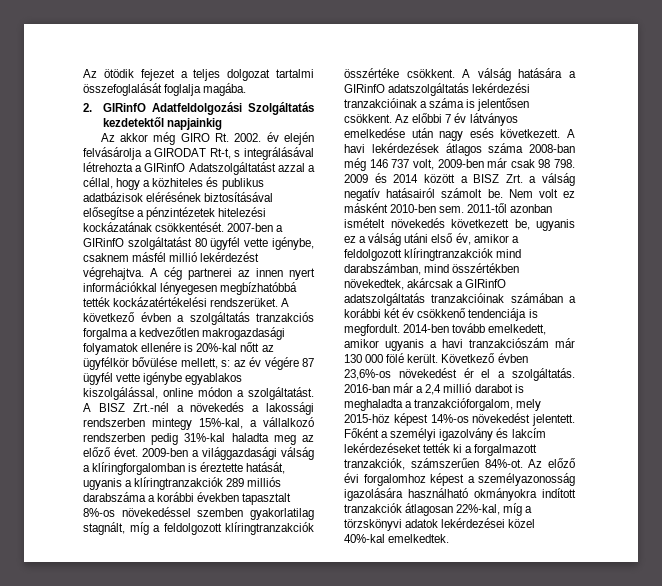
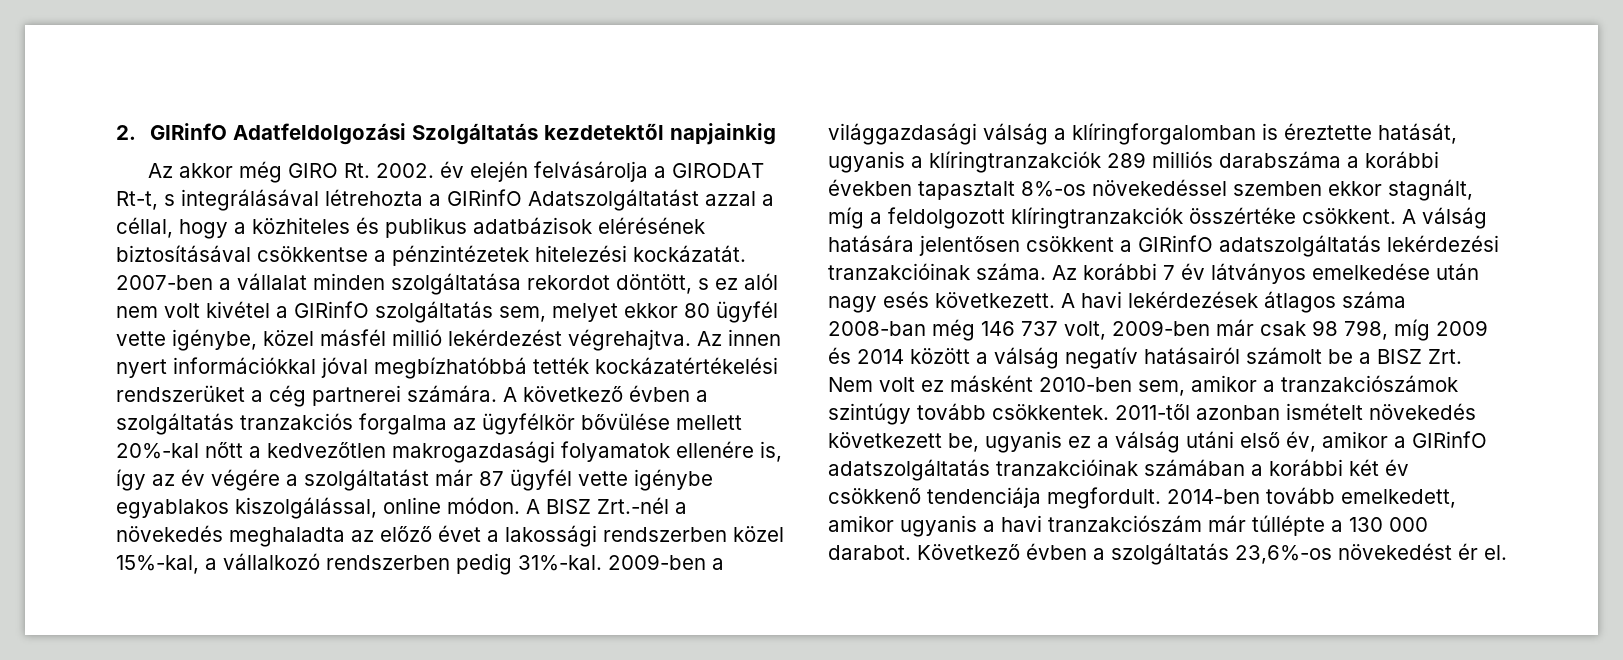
[83,69,314,81] [83,83,247,96] Az ötödik fejezet a teljes dolgozat tartalmi összefoglalását foglalja magába. // -> (116, 132) none
[83,207,134,220] elősegítse -> [257,246,368,262] csökkentse
[83,222,284,232] [83,237,192,250] kockázatának csökkentését. 2007-ben a GIRinfO szolgáltatást -> [633,245,746,262] [116,273,778,295] [116,301,678,323] kockázatát. 2007-ben a vállalat minden szolgáltatása rekordot döntött, s ez alól nem volt kivétel a GIRinfO szolgáltatás sem, melyet ekkor
[83,253,129,262] csaknem -> [263,330,314,346] közel
[150,267,250,280] A cég partnerei az -> [697,331,722,346] Az
[160,282,218,295] lényegesen -> [321,357,368,378] jóval
[210,298,279,307] rendszerüket. -> [116,385,497,407] rendszerüket a cég partnerei számára.
(128, 334) none -> [453,413,742,435] [116,442,243,459] az ügyfélkör bővülése mellett 20%-kal nőtt
[184,342,274,352] [83,357,299,370] is 20%-kal nőtt az ügyfélkör bővülése mellett, s: az év végére -> [760,441,782,462] [116,469,473,491] is, így az év végére a szolgáltatást már
[198,387,314,400] módon a szolgáltatást. -> [447,497,520,514] módon.
(245, 407) none -> [229,525,481,547] meghaladta az előző évet
[152,418,192,430] mintegy -> [733,526,784,542] közel
[184,433,314,445] [83,447,138,457] 31%-kal haladta meg az előző évet. -> [518,555,602,571] 31%-kal.
[250,508,314,520] gyakorlatilag -> [1328,181,1382,196] ekkor
(563, 73) none -> [919,235,1114,256] jelentősen csökkent
[420,98,530,111] [344,113,443,123] a száma is jelentősen csökkent. Az előbbi -> [976,263,1157,280] száma. Az korábbi
[554,159,575,168] 798. -> [1344,319,1430,341] 798, míg
[473,174,537,183] BISZ Zrt. a -> (988, 358) none
[487,189,503,198] be. -> [1328,349,1462,364] be a BISZ Zrt.
[439,206,465,213] sem. -> [1138,375,1458,396] [828,403,1109,425] sem, amikor a tranzakciószámok szintúgy tovább csökkentek.
[344,248,522,261] [344,263,520,275] [344,278,464,290] feldolgozott klíringtranzakciók mind darabszámban, mind összértékben növekedtek, akárcsak a -> (1406, 442) none
[528,309,538,318] is -> (1041, 497) none
[344,353,528,363] [344,368,575,381] [344,383,524,395] [344,398,542,411] [344,413,575,426] [344,428,546,441] [344,443,538,456] [344,458,575,470] [344,473,575,486] [344,488,576,501] [344,503,533,516] [344,518,536,531] [344,534,450,543] 130 000 fölé került. Következő évben 23,6%-os növekedést ér el a szolgáltatás. 2016-ban már a 2,4 millió darabot is meghaladta a tranzakcióforgalom, mely 2015-höz képest 14%-os növekedést jelentett. Főként a személyi igazolvány és lakcím lekérdezéseket tették ki a forgalmazott tranzakciók, számszerűen 84%-ot. Az előző évi forgalomhoz képest a személyazonosság igazolására használható okmányokra indított tranzakciók átlagosan 22%-kal, míg a törzskönyvi adatok lekérdezései közel 40%-kal emelkedtek. -> [1252,515,1428,536] [828,543,1507,565] túllépte a 130 000 darabot. Következő évben a szolgáltatás 23,6%-os növekedést ér el.

